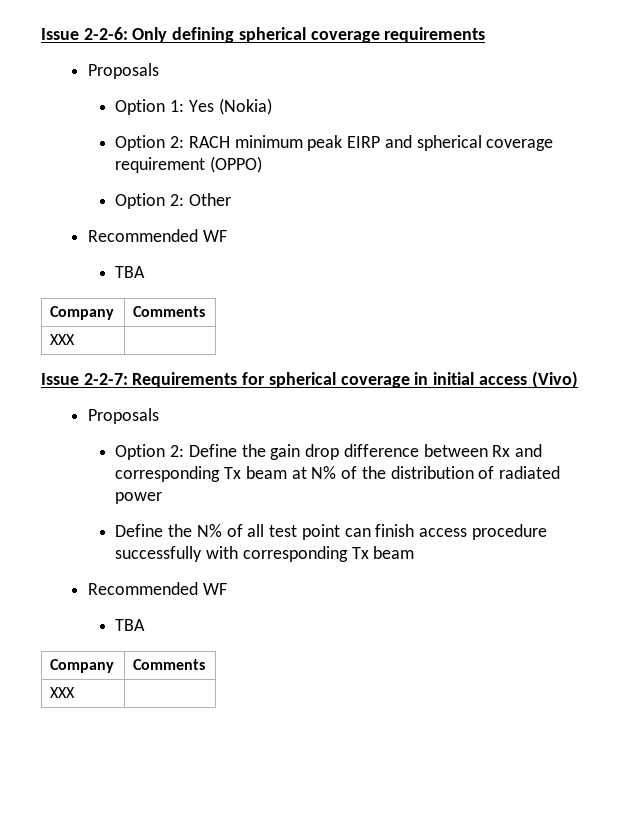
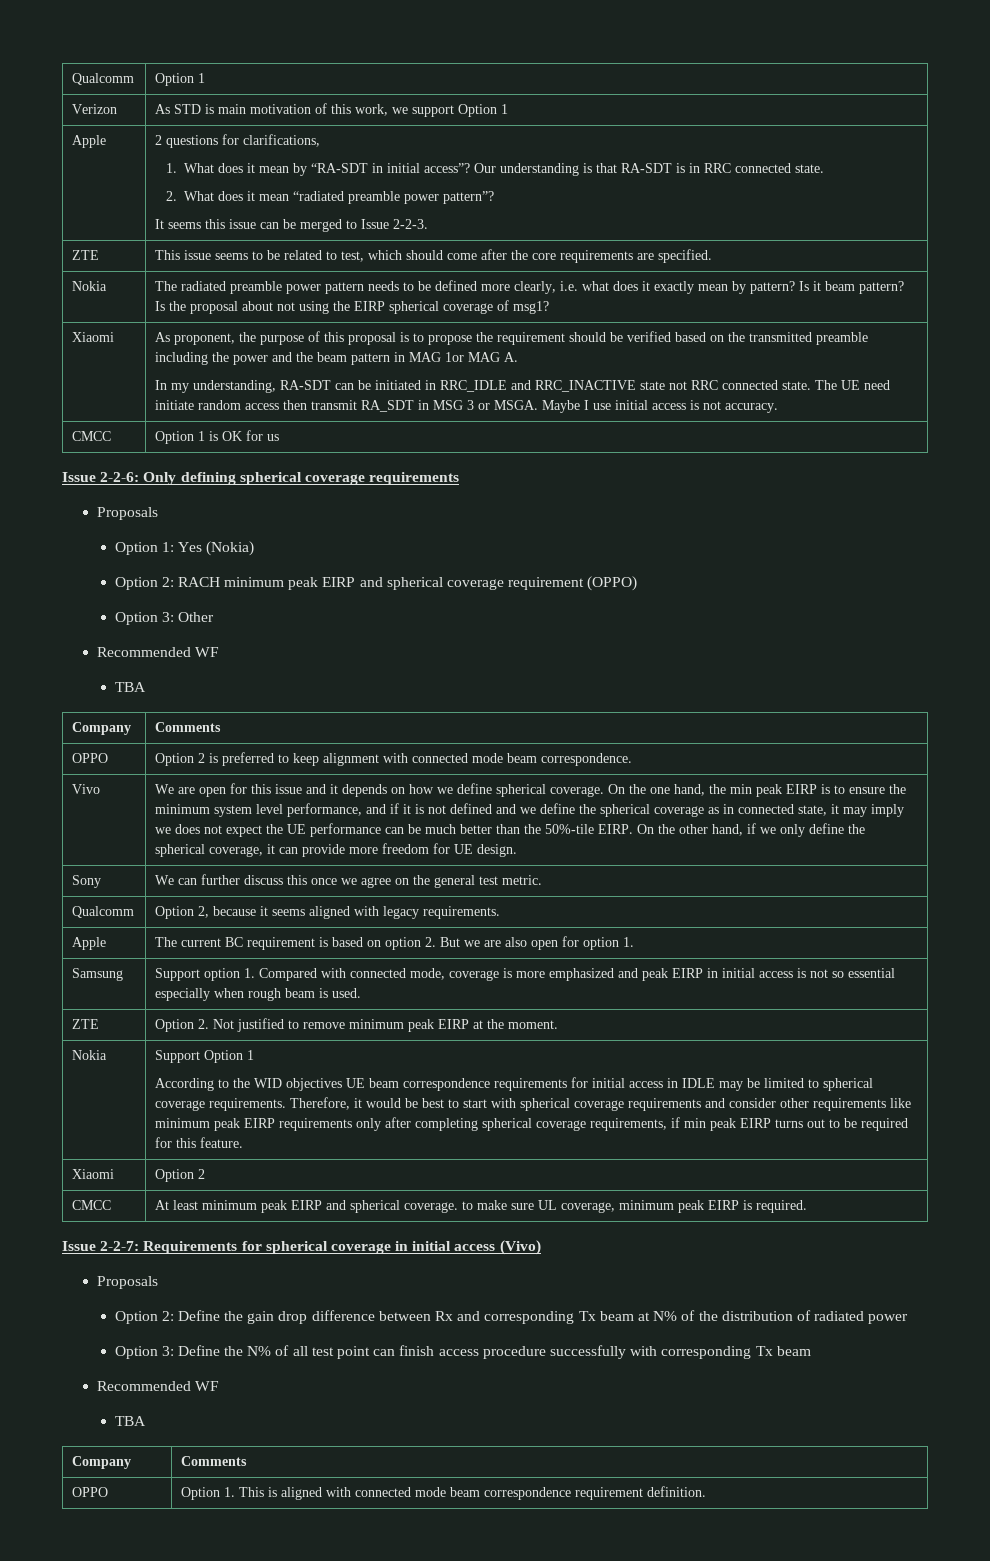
(41, 34) none -> [72,73,135,85] [155,73,206,86] [72,104,118,114] [155,103,509,117] [72,135,107,148] [155,134,321,148] [165,163,824,176] [165,191,494,204] [155,219,429,232] [72,250,100,260] [155,249,713,263] [72,281,108,291] [155,280,905,294] [155,300,550,314] [72,332,115,342] [155,331,869,345] [155,352,519,365] [155,380,891,393] [155,400,779,413] [72,431,112,441] [155,430,280,444] Qualcomm | Option 1 // Verizon | As STD is main motivation of this work, we support Option 1 // Apple | 2 questions for clarifications, // 1. What does it mean by “RA-SDT in initial access”? Our understanding is that RA-SDT is in RRC connected state. // 2. What does it mean “radiated preamble power pattern”? // It seems this issue can be merged to Issue 2-2-3. // ZTE | This issue seems to be related to test, which should come after the core requirements are specified. // Nokia | The radiated preamble power pattern needs to be defined more clearly, i.e. what does it exactly mean by pattern? Is it beam pattern? Is the proposal about not using the EIRP spherical coverage of msg1? // Xiaomi | As proponent, the purpose of this proposal is to propose the requirement should be verified based on the transmitted preamble including the power and the beam pattern in MAG 1or MAG A. // In my understanding, RA-SDT can be initiated in RRC_IDLE and RRC_INACTIVE state not RRC connected state. The UE need initiate random access then transmit RA_SDT in MSG 3 or MSGA. Maybe I use initial access is not accuracy. // CMCC | Option 1 is OK for us //
[170,194,185,206] 2: -> [161,612,174,622] 3:
[50,334,76,345] XXX | -> [72,753,109,763] [155,752,633,766] [72,784,101,794] [155,783,907,797] [155,803,905,817] [155,823,866,837] [155,843,518,857] [72,875,102,888] [155,874,543,888] [72,906,135,918] [155,906,501,919] [72,937,107,950] [155,936,635,950] [72,968,124,981] [155,968,896,981] [155,988,362,1001] [72,1019,100,1029] [155,1018,559,1032] [72,1050,108,1060] [155,1050,255,1063] [155,1077,874,1091] [155,1097,912,1111] [155,1117,909,1131] [155,1137,244,1148] [72,1169,115,1179] [155,1169,206,1182] [72,1200,112,1210] [155,1200,808,1213] OPPO | Option 2 is preferred to keep alignment with connected mode beam correspondence. // Vivo | We are open for this issue and it depends on how we define spherical coverage. On the one hand, the min peak EIRP is to ensure the minimum system level performance, and if it is not defined and we define the spherical coverage as in connected state, it may imply we does not expect the UE performance can be much better than the 50%-tile EIRP. On the other hand, if we only define the spherical coverage, it can provide more freedom for UE design. // Sony | We can further discuss this once we agree on the general test metric. // Qualcomm | Option 2, because it seems aligned with legacy requirements. // Apple | The current BC requirement is based on option 2. But we are also open for option 1. // Samsung | Support option 1. Compared with connected mode, coverage is more emphasized and peak EIRP in initial access is not so essential especially when rough beam is used. // ZTE | Option 2. Not justified to remove minimum peak EIRP at the moment. // Nokia | Support Option 1 // According to the WID objectives UE beam correspondence requirements for initial access in IDLE may be limited to spherical coverage requirements. Therefore, it would be best to start with spherical coverage requirements and consider other requirements like minimum peak EIRP requirements only after completing spherical coverage requirements, if min peak EIRP turns out to be required for this feature. // Xiaomi | Option 2 // CMCC | At least minimum peak EIRP and spherical coverage. to make sure UL coverage, minimum peak EIRP is required.
(163, 498) none -> [114,1346,174,1359] Option 3:
[50,687,76,698] XXX | -> [72,1487,109,1497] [181,1486,707,1500] OPPO | Option 1. This is aligned with connected mode beam correspondence requirement definition.

